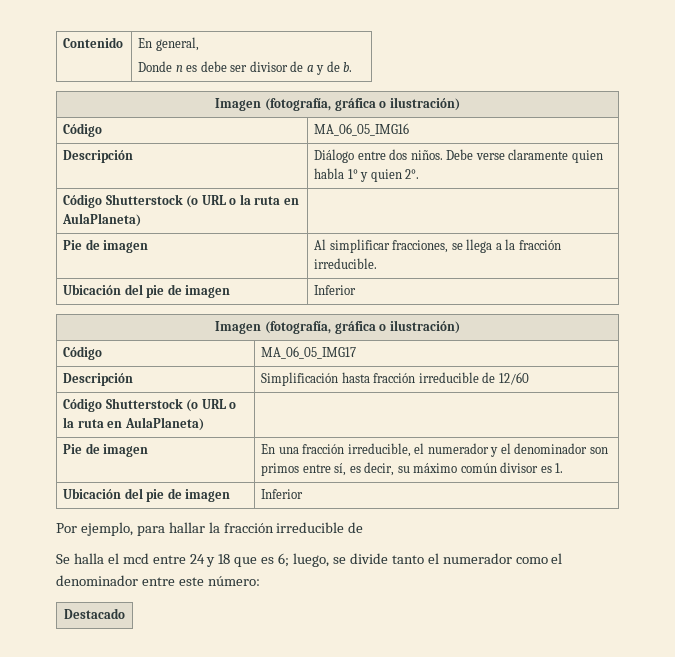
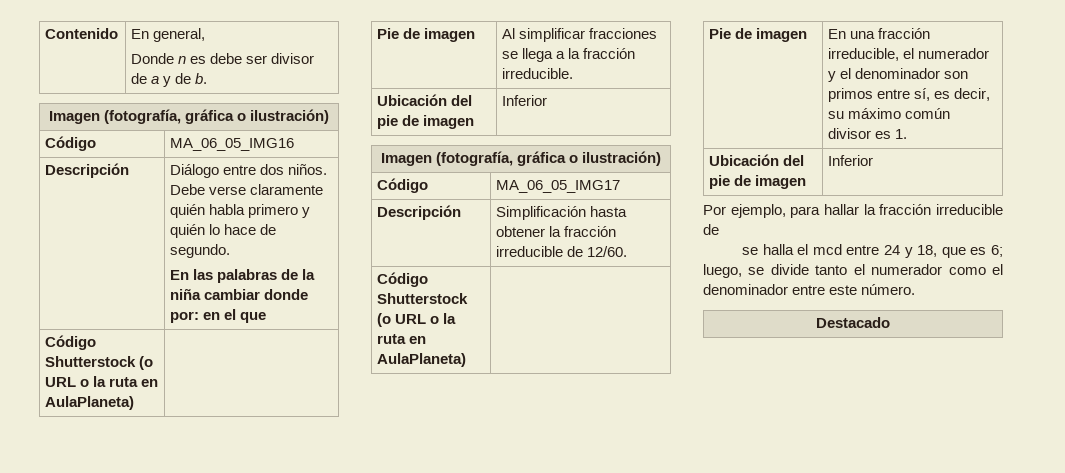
[571,150,603,163] [314,168,420,182] quien habla 1° y quien 2°. -> [170,204,311,218] [170,224,277,238] [170,244,231,258] [170,269,316,283] [170,288,309,300] [170,309,267,323] quién habla primero y quién lo hace de segundo. // En las palabras de la niña cambiar donde por: en el que
[392,240,449,253] fracciones, -> [589,28,658,39] fracciones
[373,372,529,385] fracción irreducible de 12/60 -> [496,226,617,237] [496,246,628,257] obtener la fracción irreducible de 12/60.
[56,554,70,564] Se -> [741,247,758,255] se
[218,554,231,564] 18 -> [917,245,938,257] 18,
[207,576,260,586] número: -> [861,284,916,295] número.

